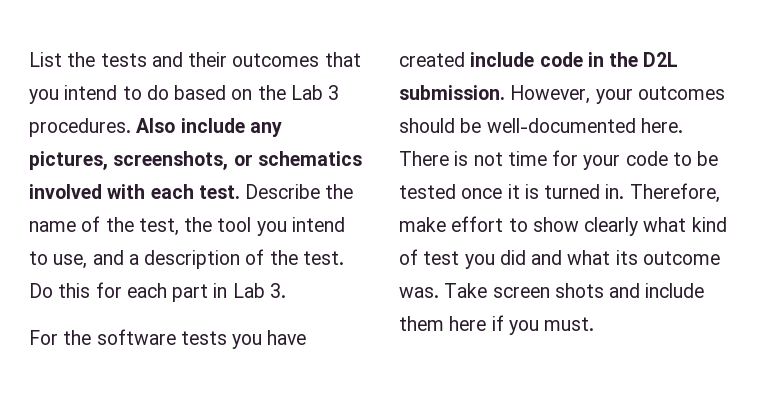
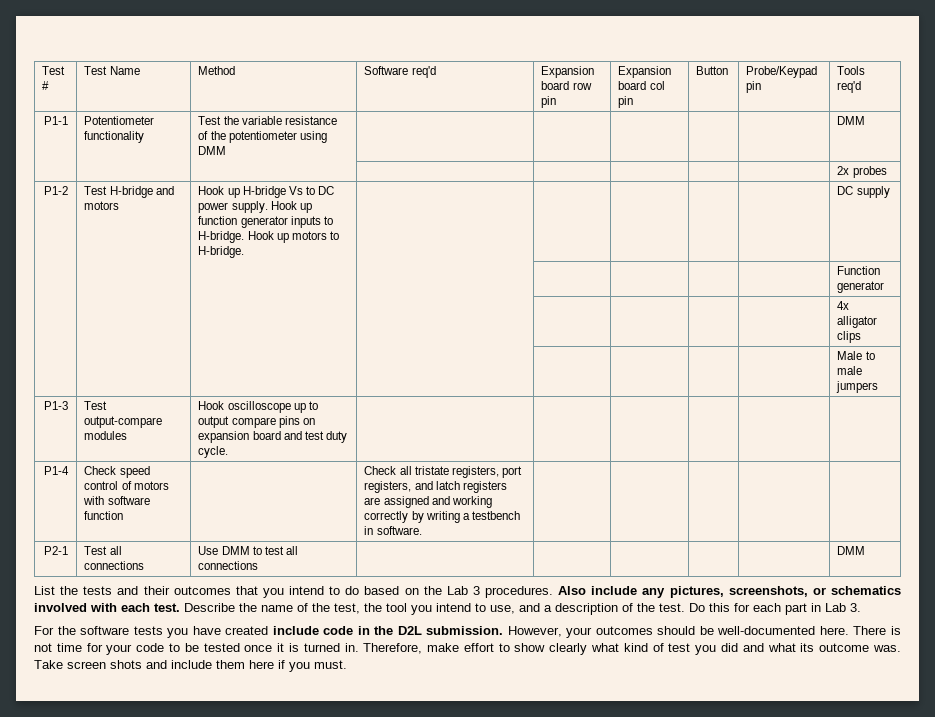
(29, 59) none -> [42,66,66,75] [42,81,50,90] [84,66,140,75] [198,66,236,75] [364,66,436,78] [541,66,595,78] [541,81,592,90] [541,96,557,108] [618,66,672,78] [618,81,665,90] [618,96,634,108] [696,66,729,75] [746,66,818,78] [746,81,762,93] [837,66,866,75] [837,81,862,93] [43,116,68,125] [84,116,155,125] [84,131,145,143] [198,116,337,125] [198,131,327,143] [198,146,227,155] [837,116,866,125] [837,166,887,178] [43,186,68,195] [84,186,174,198] [84,201,120,210] [198,186,334,198] [198,201,312,213] [198,216,333,228] [198,231,339,243] [198,246,245,258] [837,186,890,198] [837,266,881,275] [837,281,885,293] [837,301,850,310] [837,316,878,328] [837,331,862,343] [837,351,875,360] [837,366,863,375] [836,381,879,393] [43,401,68,410] [84,401,108,410] [84,416,163,428] [84,431,128,440] [198,401,318,413] [198,416,315,428] [198,431,347,443] [198,446,229,458] [43,466,69,475] [84,466,150,478] [84,481,169,490] [83,496,150,505] [84,511,124,520] [364,466,522,478] [364,481,507,493] [364,496,492,508] [364,511,520,523] [364,526,422,535] [43,546,68,555] [84,546,122,555] [84,561,145,570] [198,546,298,555] [198,561,259,570] [837,546,866,555] Test # | Test Name | Method | Software req'd | Expansion board row pin | Expansion board col pin | Button | Probe/Keypad pin | Tools req'd // P1-1 | Potentiometer functionality | Test the variable resistance of the potentiometer using DMM | | | | | | DMM // | | | | | | | | 2x probes // P1-2 | Test H-bridge and motors | Hook up H-bridge Vs to DC power supply. Hook up function generator inputs to H-bridge. Hook up motors to H-bridge. | | | | | | DC supply // | | | | | | | | Function generator // | | | | | | | | 4x alligator clips // | | | | | | | | Male to male jumpers // P1-3 | Test output-compare modules | Hook oscilloscope up to output compare pins on expansion board and test duty cycle. | | | | | | // P1-4 | Check speed control of motors with software function | | Check all tristate registers, port registers, and latch registers are assigned and working correctly by writing a testbench in software. | | | | | // P2-1 | Test all connections | Use DMM to test all connections | | | | | | DMM //

